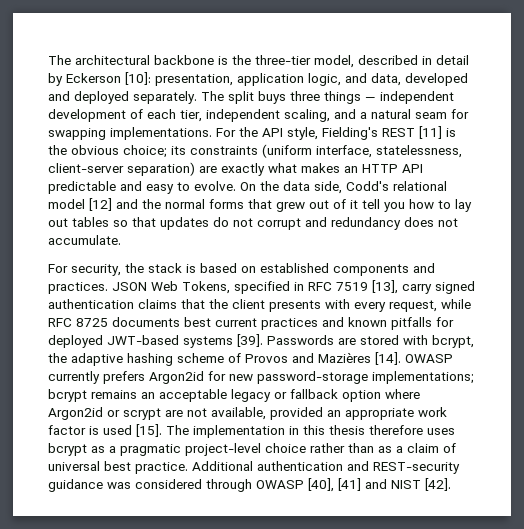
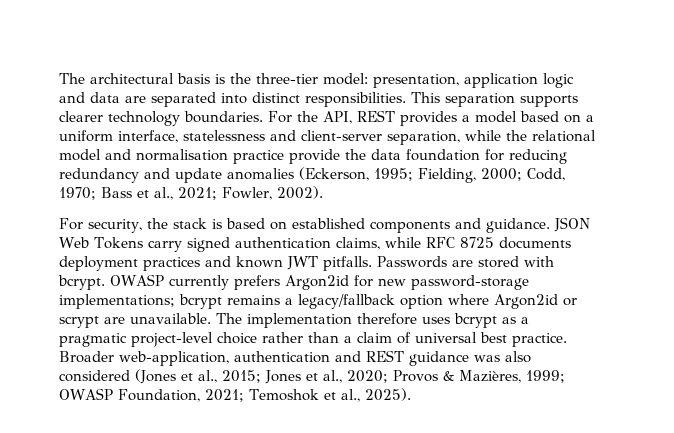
[154,55,214,65] backbone -> [177,73,210,84] basis
[314,55,469,68] [48,72,468,86] [48,91,454,104] [48,109,469,122] [48,126,456,140] [48,144,462,158] [48,162,423,176] [48,181,447,194] [48,198,472,212] [48,217,458,230] [48,235,121,245] model, described in detail by Eckerson [10]: presentation, application logic, and data, developed and deployed separately. The split buys three things — independent development of each tier, independent scaling, and a natural seam for swapping implementations. For the API style, Fielding's REST [11] is the obvious choice; its constraints (uniform interface, statelessness, client-server separation) are exactly what makes an HTTP API predictable and easy to evolve. On the data side, Codd's relational model [12] and the normal forms that grew out of it tell you how to lay out tables so that updates do not corrupt and redundancy does not accumulate. -> [323,73,574,88] [59,92,578,107] [59,110,594,126] [59,130,596,145] [59,149,567,164] [59,167,565,183] [59,186,323,200] model: presentation, application logic and data are separated into distinct responsibilities. This separation supports clearer technology boundaries. For the API, REST provides a model based on a uniform interface, statelessness and client-server separation, while the relational model and normalisation practice provide the data foundation for reducing redundancy and update anomalies (Eckerson, 1995; Fielding, 2000; Codd, 1970; Bass et al., 2021; Fowler, 2002).
[48,282,108,294] practices. -> [485,218,550,233] guidance.
[182,280,475,294] [48,299,437,312] Tokens, specified in RFC 7519 [13], carry signed authentication claims that the client presents with every request, -> [93,237,380,252] Tokens carry signed authentication claims,
[184,317,257,327] best current -> [59,256,138,271] deployment
[391,317,454,330] [48,334,474,348] [48,352,401,366] pitfalls for deployed JWT-based systems [39]. Passwords are stored with bcrypt, the adaptive hashing scheme of Provos and Mazières [14]. -> [287,256,554,271] [58,275,105,290] JWT pitfalls. Passwords are stored with bcrypt.
[141,389,338,402] an acceptable legacy or fallback -> [285,294,395,309] a legacy/fallback
[187,407,447,420] [48,424,365,438] not available, provided an appropriate work factor is used [15]. The implementation in this thesis -> [130,313,352,328] unavailable. The implementation
[378,446,392,453] as -> (339, 337) none
[192,461,253,471] Additional -> [59,351,229,366] Broader web-application,
[373,462,460,474] REST-security -> [366,350,404,362] REST
[135,478,451,492] considered through OWASP [40], [41] and NIST [42]. -> [505,351,531,363] [59,369,565,384] [59,388,411,402] also considered (Jones et al., 2015; Jones et al., 2020; Provos & Mazières, 1999; OWASP Foundation, 2021; Temoshok et al., 2025).

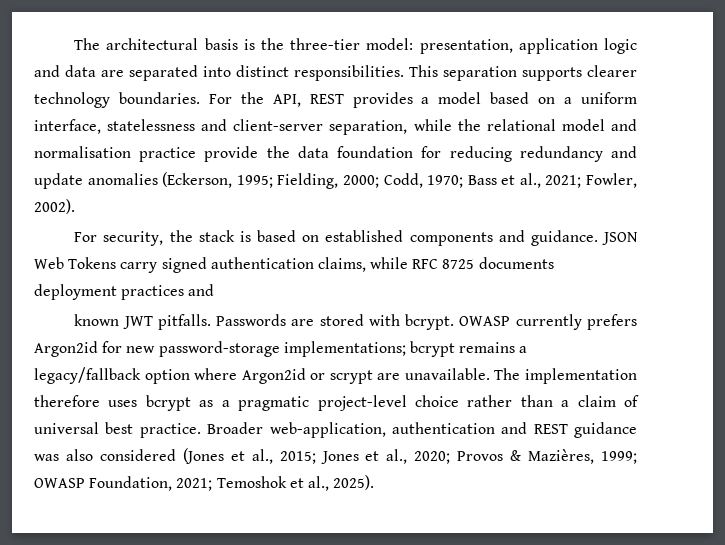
(231, 261) none -> (215, 290) //

